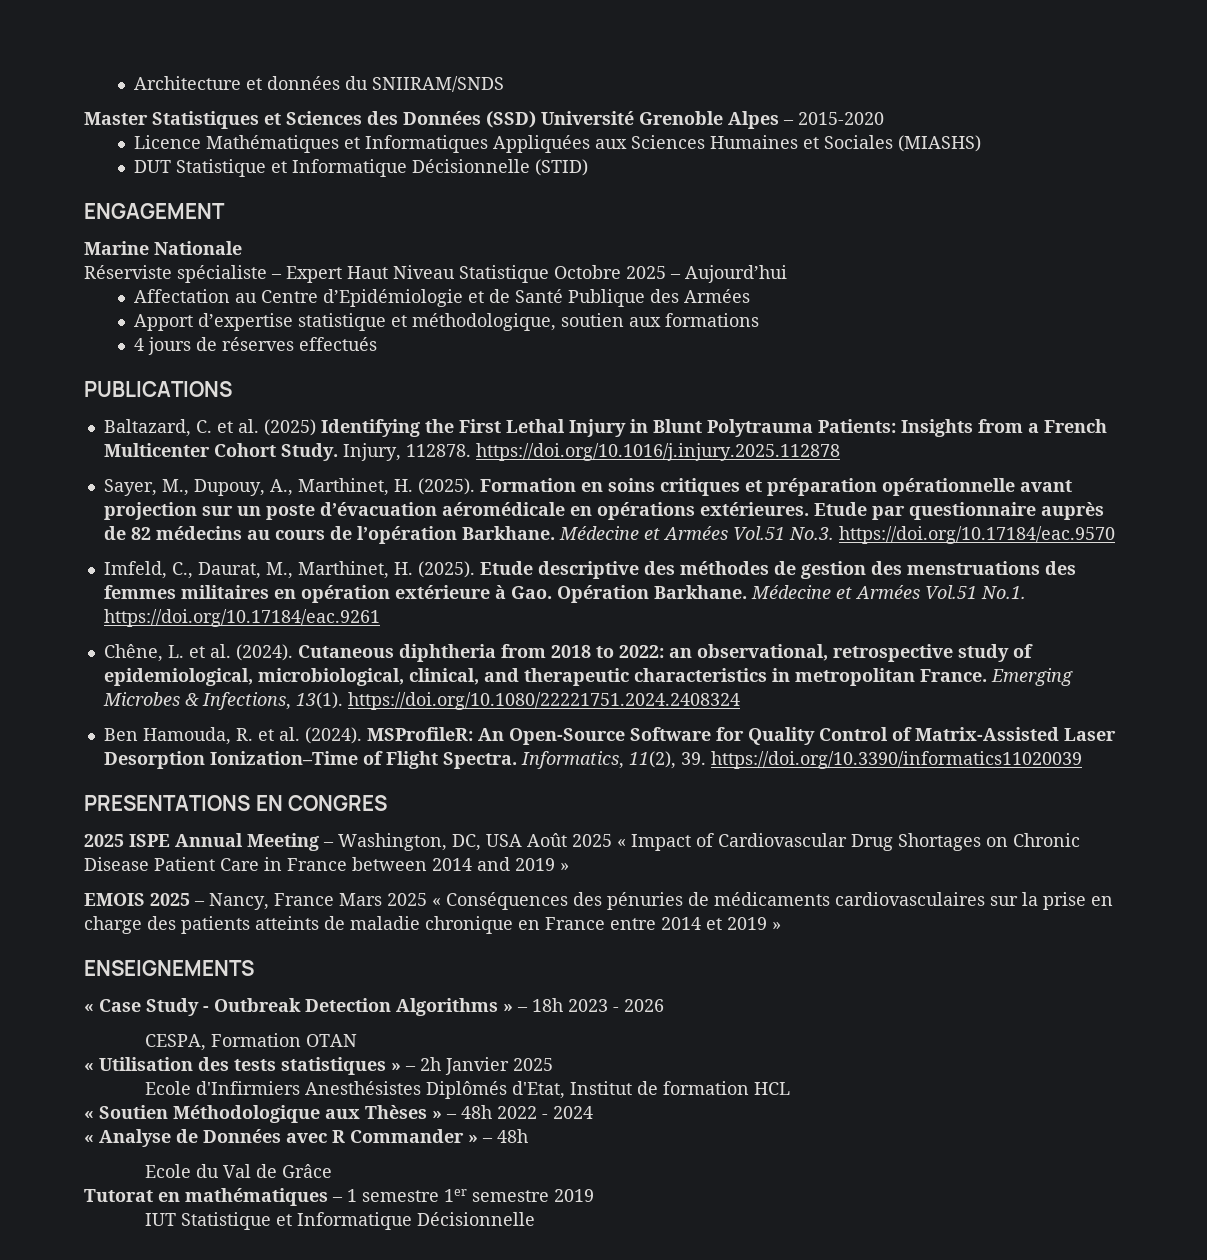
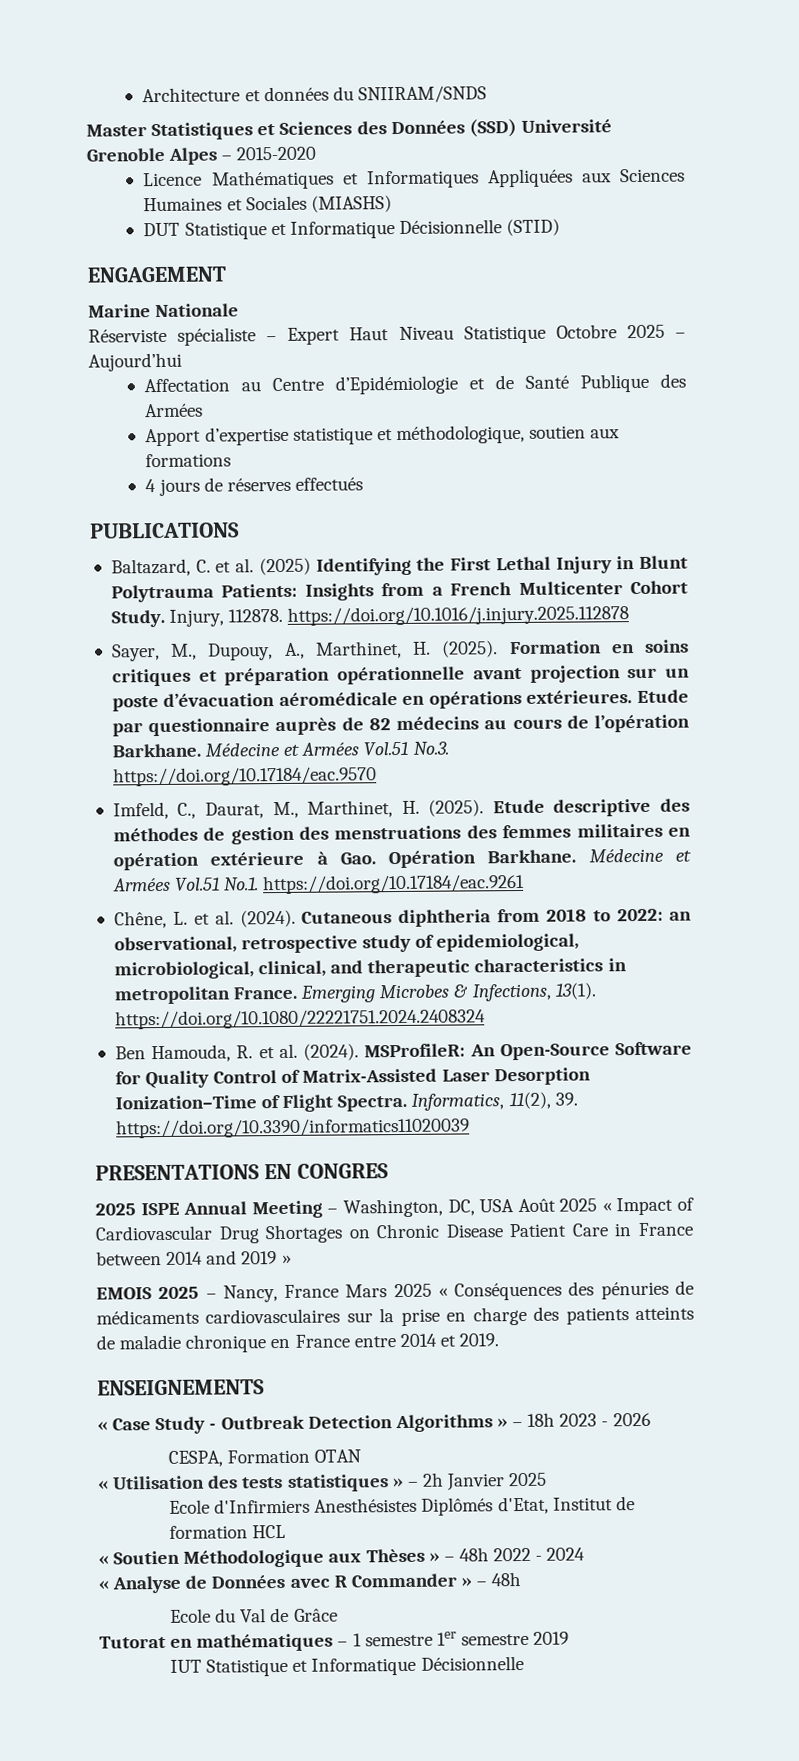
[727,917,781,930] 2019 » -> [459,1333,500,1347] 2019.

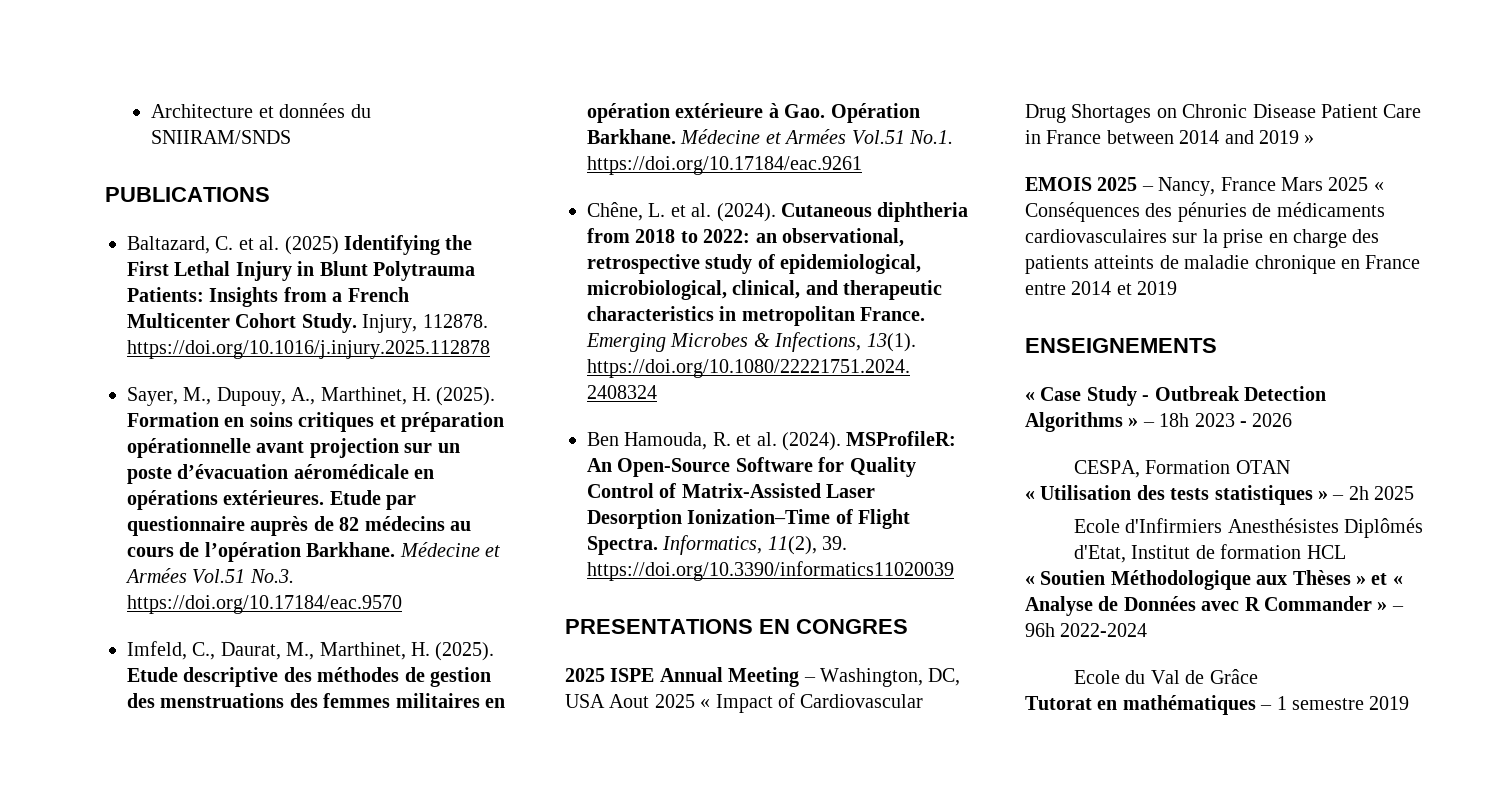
[86,118,612,141] [86,146,317,165] [143,168,686,190] [143,195,392,213] [143,218,561,240] [87,266,226,283] [88,303,240,318] [88,324,686,346] [88,352,182,372] [144,373,686,395] [145,403,204,418] [145,424,621,447] [145,453,232,468] [145,477,363,497] // Master Statistiques et Sciences des Données (SSD) Université Grenoble Alpes – 2015-2020 // Licence Mathématiques et Informatiques Appliquées aux Sciences Humaines et Sociales (MIASHS) // DUT Statistique et Informatique Décisionnelle (STID) // ENGAGEMENT // Marine Nationale // Réserviste spécialiste – Expert Haut Niveau Statistique Octobre 2025 – Aujourd’hui // Affectation au Centre d’Epidémiologie et de Santé Publique des Armées // Apport d’expertise statistique et méthodologique, soutien aux formations // 4 jours de réserves effectués -> (292, 137) none
[517,1198,556,1213] Août -> [609,694,650,708] Aout
[459,1333,500,1347] 2019. -> [1137,281,1178,295] 2019
[446,1473,506,1491] Janvier -> (1369, 493) none
[443,1547,586,1562] – 48h 2022 - 2024 // -> [1371,573,1388,585] et
[491,1571,522,1587] 48h -> [1025,623,1148,637] 96h 2022-2024
[436,1631,570,1646] [169,1655,524,1677] 1er semestre 2019 // IUT Statistique et Informatique Décisionnelle -> [1369,696,1410,710] 2019

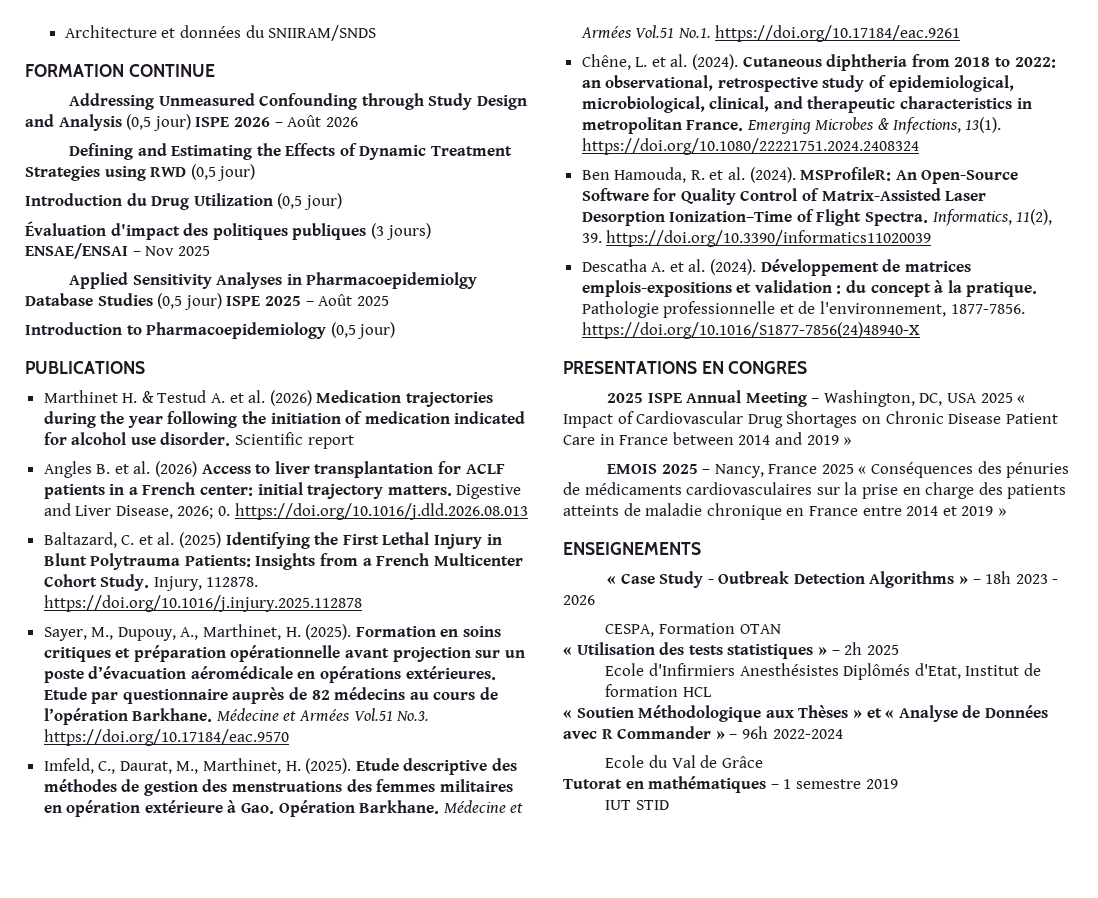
[105,187,270,202] PUBLICATIONS -> [25,64,215,77] [68,93,527,110] [25,114,358,131] [68,143,513,160] [25,164,256,181] [25,193,342,210] [25,221,431,240] [25,243,210,259] [68,272,478,289] [25,293,389,310] [25,322,396,339] [25,361,145,374] [43,390,494,407] [43,411,526,428] [43,432,354,449] [43,461,505,478] [43,482,522,499] [43,503,528,520] FORMATION CONTINUE // Addressing Unmeasured Confounding through Study Design and Analysis (0,5 jour) ISPE 2026 – Août 2026 // Defining and Estimating the Effects of Dynamic Treatment Strategies using RWD (0,5 jour) // Introduction du Drug Utilization (0,5 jour) // Évaluation d'impact des politiques publiques (3 jours) ENSAE/ENSAI – Nov 2025 // Applied Sensitivity Analyses in Pharmacoepidemiolgy Database Studies (0,5 jour) ISPE 2025 – Août 2025 // Introduction to Pharmacoepidemiology (0,5 jour) // PUBLICATIONS // Marthinet H. & Testud A. et al. (2026) Medication trajectories during the year following the initiation of medication indicated for alcohol use disorder. Scientific report // Angles B. et al. (2026) Access to liver transplantation for ACLF patients in a French center: initial trajectory matters. Digestive and Liver Disease, 2026; 0. https://doi.org/10.1016/j.dld.2026.08.013
(954, 571) none -> [581,259,971,276] [581,280,1038,297] [581,301,1025,318] [581,322,920,339] // Descatha A. et al. (2024). Développement de matrices emplois-expositions et validation : du concept à la pratique. Pathologie professionnelle et de l'environnement, 1877-7856. https://doi.org/10.1016/S1877-7856(24)48940-X
[609,694,650,708] Aout -> (978, 398) none
[1281,177,1323,191] Mars -> (818, 469) none
(1178, 288) none -> [997,508,1006,516] »
(1410, 703) none -> [605,800,669,810] // IUT STID

